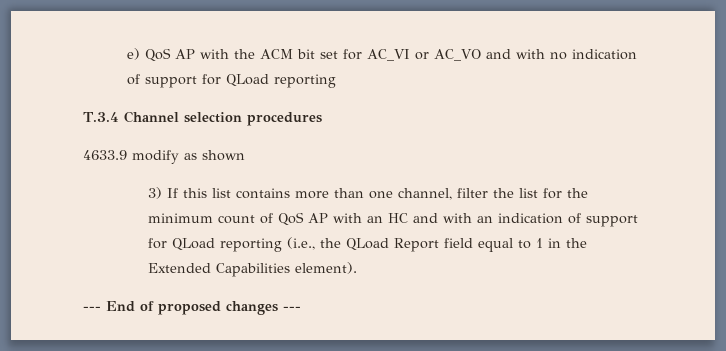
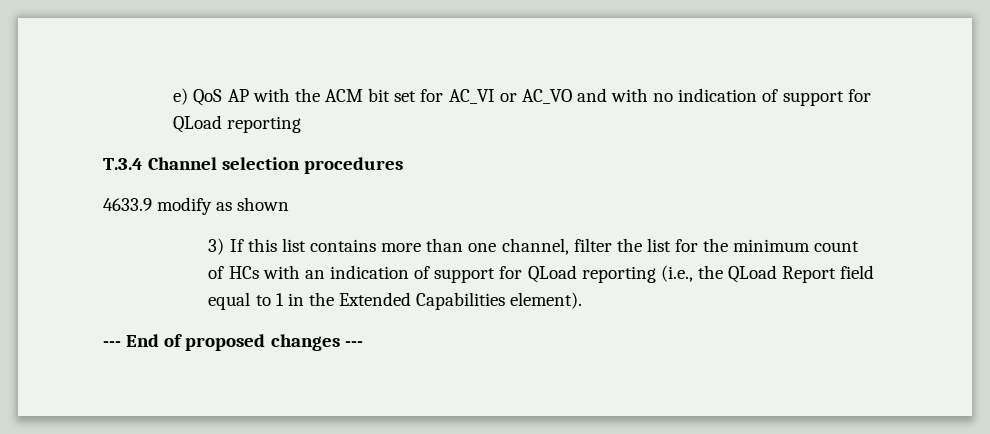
[278,212,439,226] QoS AP with an HC and -> [228,266,259,279] HCs

